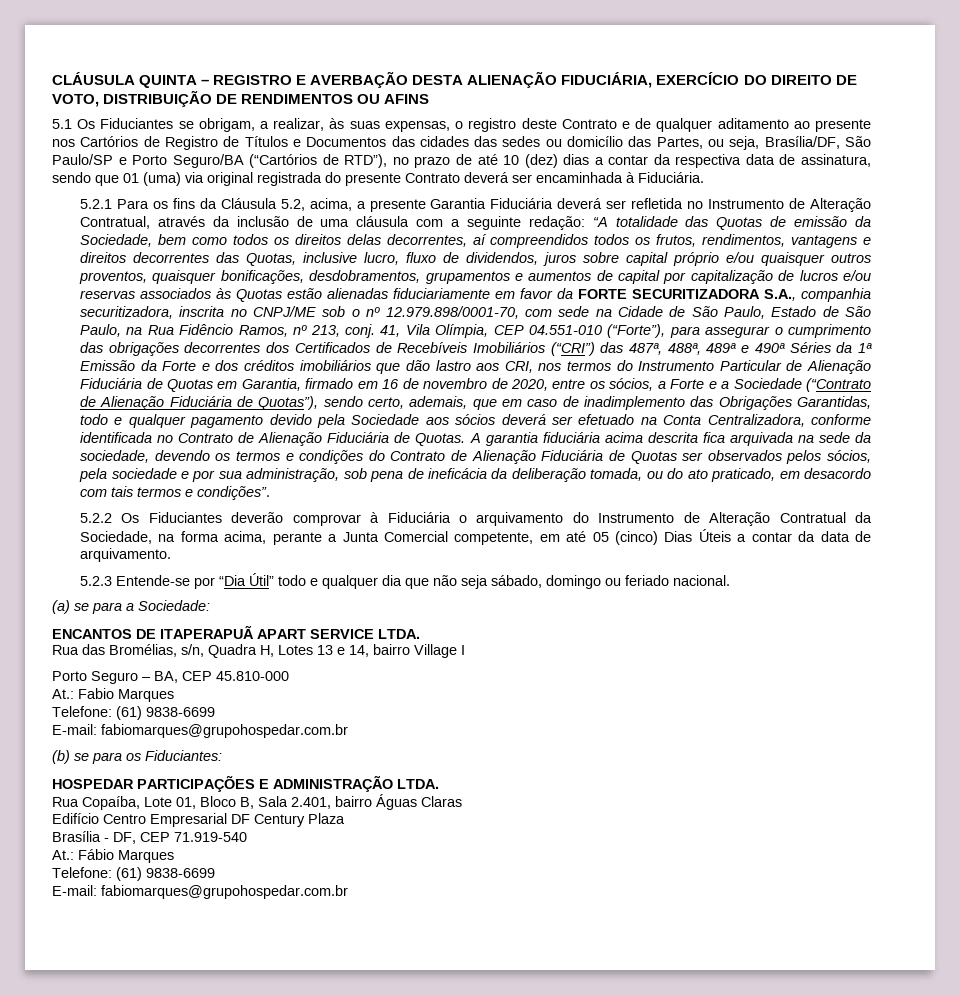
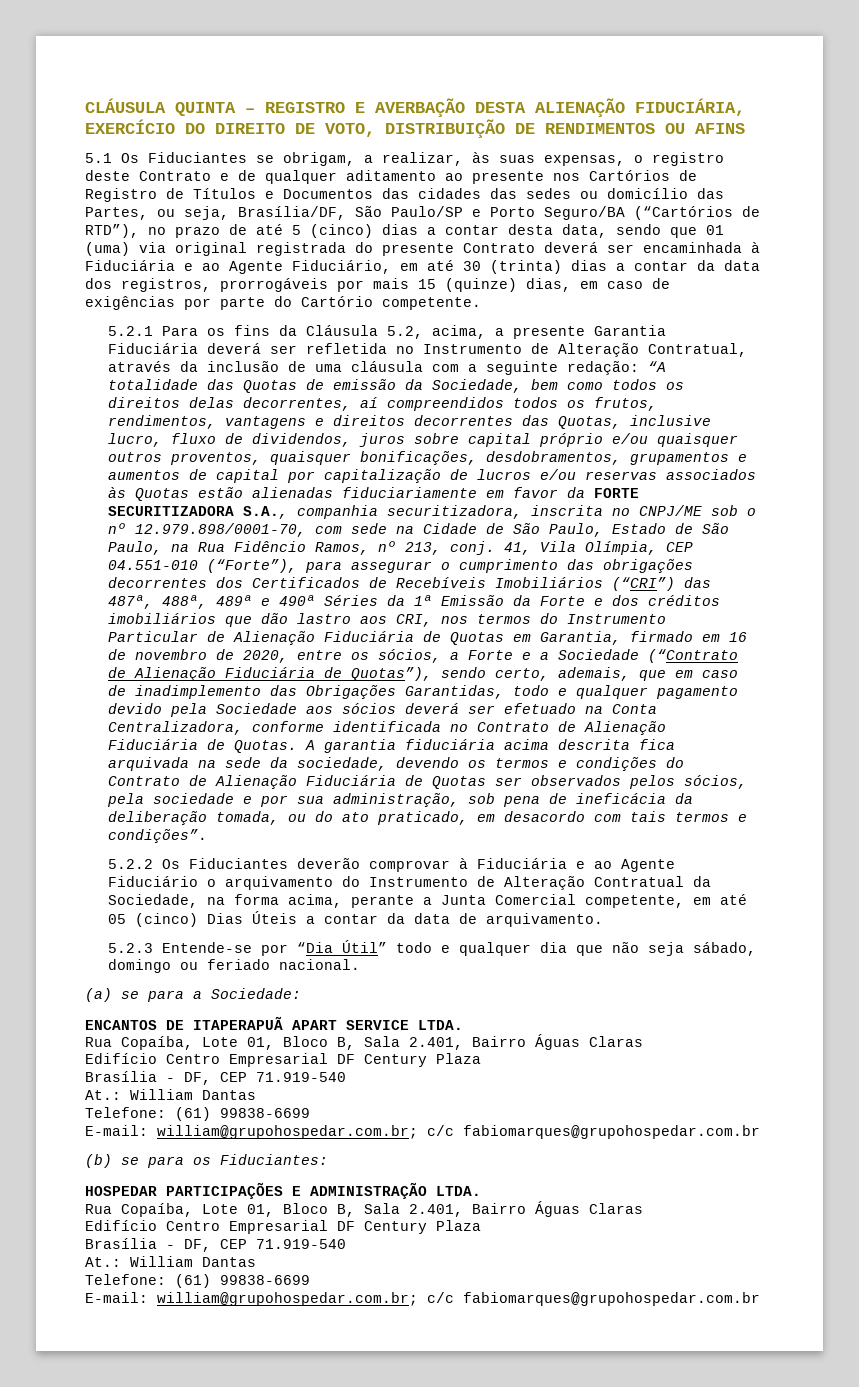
[503,154,871,168] 10 (dez) dias a contar da respectiva data de assinatura, -> [292,224,607,238] 5 (cinco) dias a contar desta data,
[638,172,704,183] Fiduciária. -> [85,260,760,274] [85,278,670,292] [85,296,481,310] Fiduciária e ao Agente Fiduciário, em até 30 (trinta) dias a contar da data dos registros, prorrogáveis por mais 15 (quinze) dias, em caso de exigências por parte do Cartório competente.
(451, 517) none -> [575,859,675,872] [107,876,198,887] e ao Agente Fiduciário
[82,644,465,658] [52,671,289,684] [52,688,174,702] [52,706,215,720] [52,724,97,735] das Bromélias, s/n, Quadra H, Lotes 13 e 14, bairro Village I // Porto Seguro – BA, CEP 45.810-000 // At.: Fabio Marques // Telefone: (61) 9838-6699 // E-mail: -> [121,1034,643,1050] [85,1053,481,1067] [85,1071,346,1085] [85,1089,256,1100] [85,1107,310,1121] [85,1125,454,1139] Copaíba, Lote 01, Bloco B, Sala 2.401, Bairro Águas Claras // Edifício Centro Empresarial DF Century Plaza // Brasília - DF, CEP 71.919-540 // At.: William Dantas // Telefone: (61) 99838-6699 // E-mail: william@grupohospedar.com.br; c/c
[335,796,372,807] bairro -> [472,1203,526,1214] Bairro
[78,849,174,863] [52,867,215,881] [52,885,97,896] Fábio Marques // Telefone: (61) 9838-6699 // E-mail: -> [130,1256,256,1267] [85,1274,310,1288] [85,1292,454,1306] William Dantas // Telefone: (61) 99838-6699 // E-mail: william@grupohospedar.com.br; c/c

